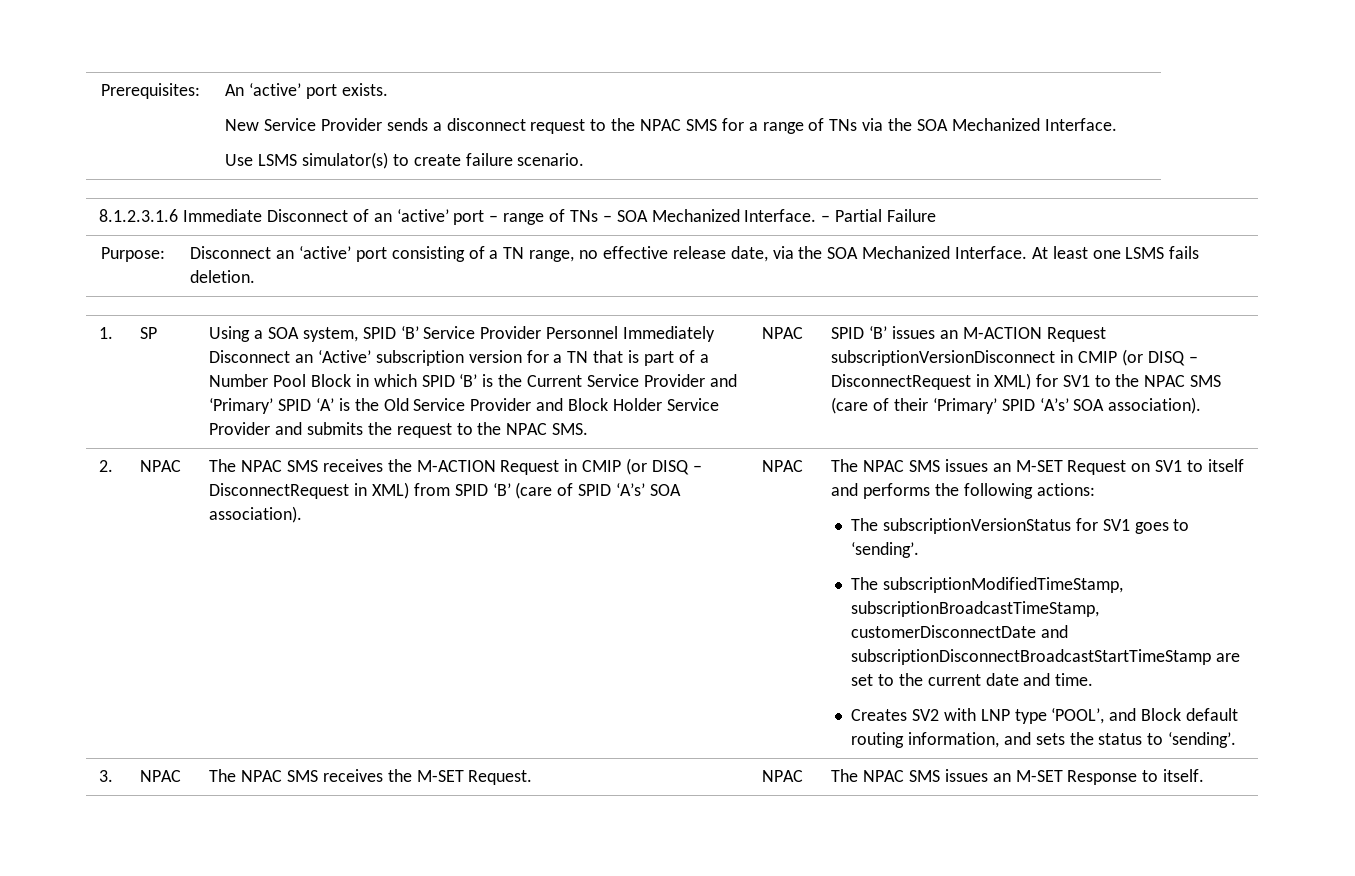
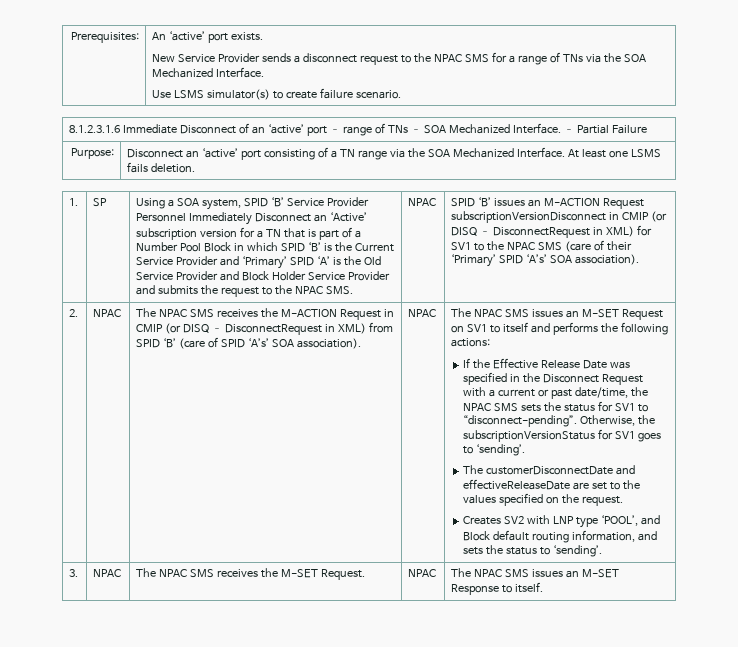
[529,246,768,262] range, no effective release date, -> [357,150,387,160] range
[851,518,879,531] The -> [463,358,631,369] [463,372,644,385] [463,387,649,399] [463,401,649,412] [463,415,656,427] If the Effective Release Date was specified in the Disconnect Request with a current or past date/time, the NPAC SMS sets the status for SV1 to “disconnect-pending”. Otherwise, the
[882,577,1123,593] [851,601,1100,617] subscriptionModifiedTimeStamp, subscriptionBroadcastTimeStamp, -> (484, 469) none
[851,649,1212,665] subscriptionDisconnectBroadcastStartTimeStamp -> [463,479,571,490] effectiveReleaseDate
[927,673,1094,686] current date and time. -> [463,493,624,506] values specified on the request.

